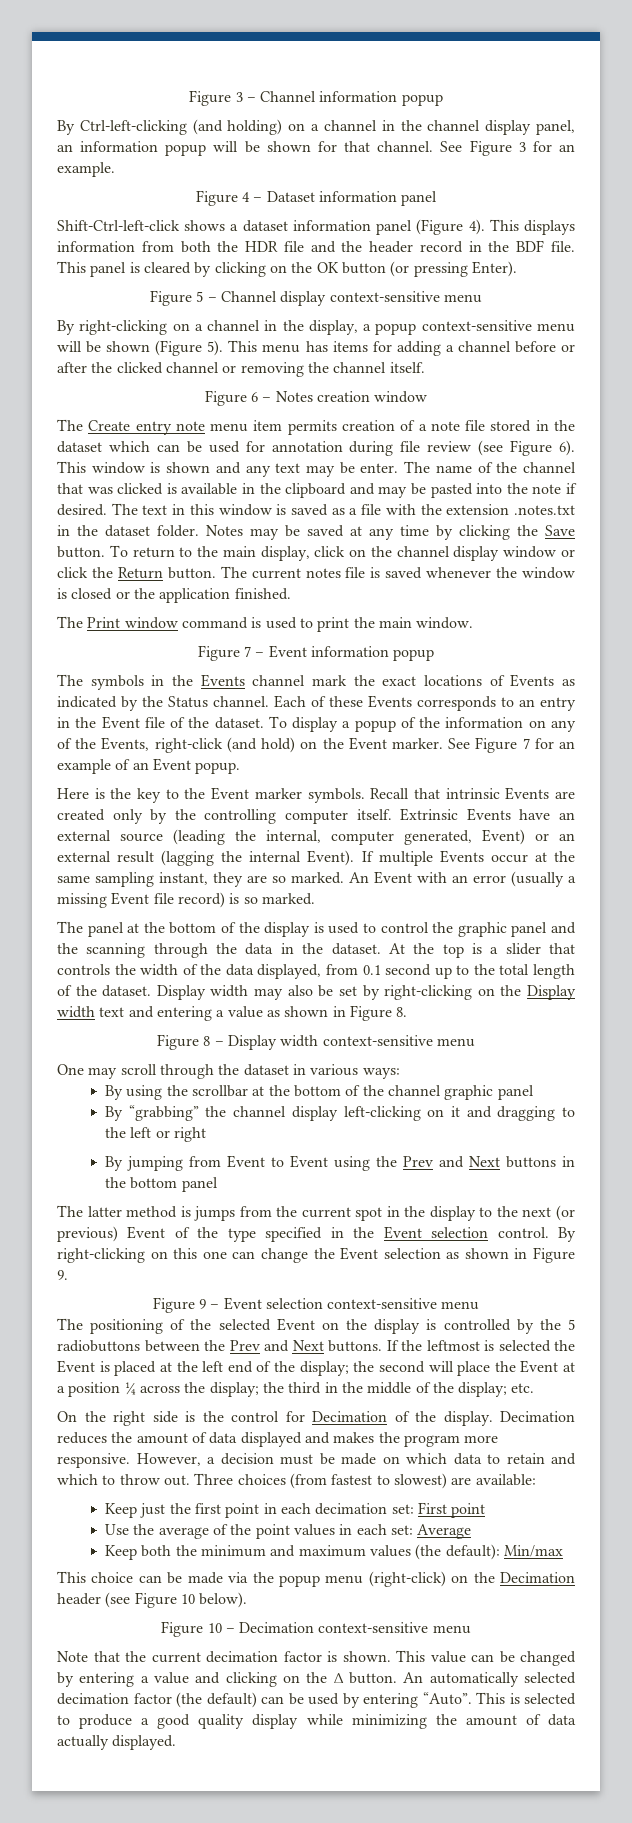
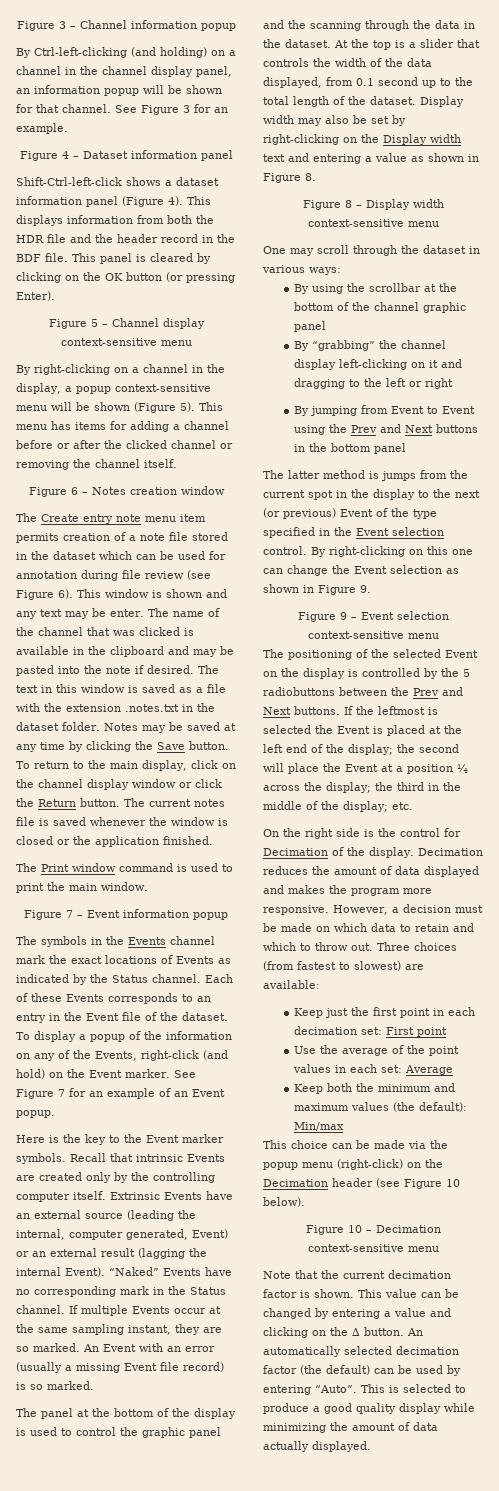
(355, 858) none -> [109,1267,232,1276] [16,1286,226,1297] [16,1305,65,1314] “Naked” Events have no corresponding mark in the Status channel.

